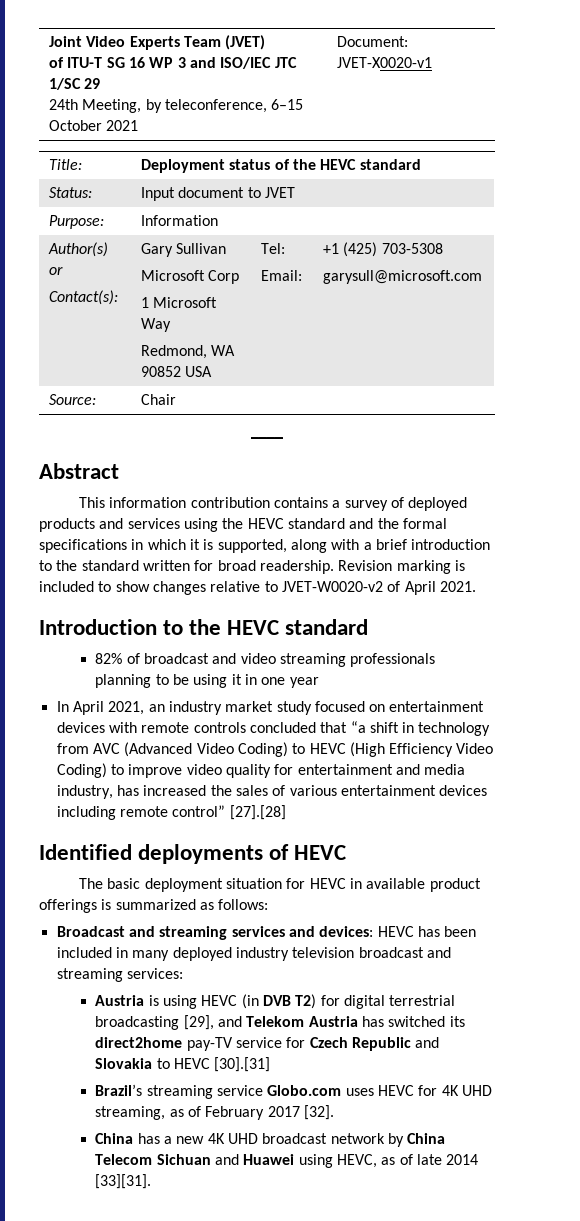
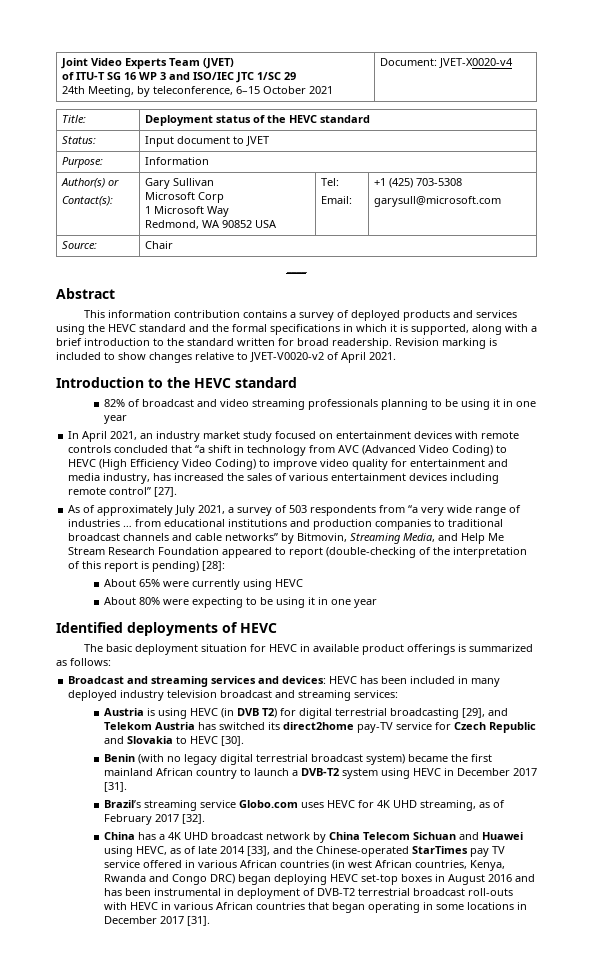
[337,57,433,68] JVET-X0020-v1 -> [439,58,514,68] JVET-X0020-v4
[281,581,383,592] JVET-W0020-v2 -> [250,352,324,362] JVET-V0020-v2
[229,805,286,820] [27].[28] -> [154,487,178,497] [68,505,522,516] [68,519,504,530] [68,533,505,544] [68,547,528,558] [68,561,226,572] [103,579,303,590] [103,597,377,608] [27]. // As of approximately July 2021, a survey of 503 respondents from “a very wide range of industries … from educational institutions and production companies to traditional broadcast channels and cable networks” by Bitmovin, Streaming Media, and Help Me Stream Research Foundation appeared to report (double-checking of the interpretation of this report is pending) [28]: // About 65% were currently using HEVC // About 80% were expecting to be using it in one year
[214,1057,271,1072] [30].[31] -> [220,736,244,746] [103,754,492,765] [103,768,537,779] [103,782,127,792] [30]. // Benin (with no legacy digital terrestrial broadcast system) became the first mainland African country to launch a DVB-T2 system using HEVC in December 2017 [31].
[176,1136,205,1144] new -> (165, 837) none
[95,1174,152,1189] [33][31]. -> [246,846,505,857] [103,860,505,871] [103,874,535,885] [103,888,513,899] [103,902,527,913] [103,916,210,926] [33], and the Chinese-operated StarTimes pay TV service offered in various African countries (in west African countries, Kenya, Rwanda and Congo DRC) began deploying HEVC set-top boxes in August 2016 and has been instrumental in deployment of DVB-T2 terrestrial broadcast roll-outs with HEVC in various African countries that began operating in some locations in December 2017 [31].

